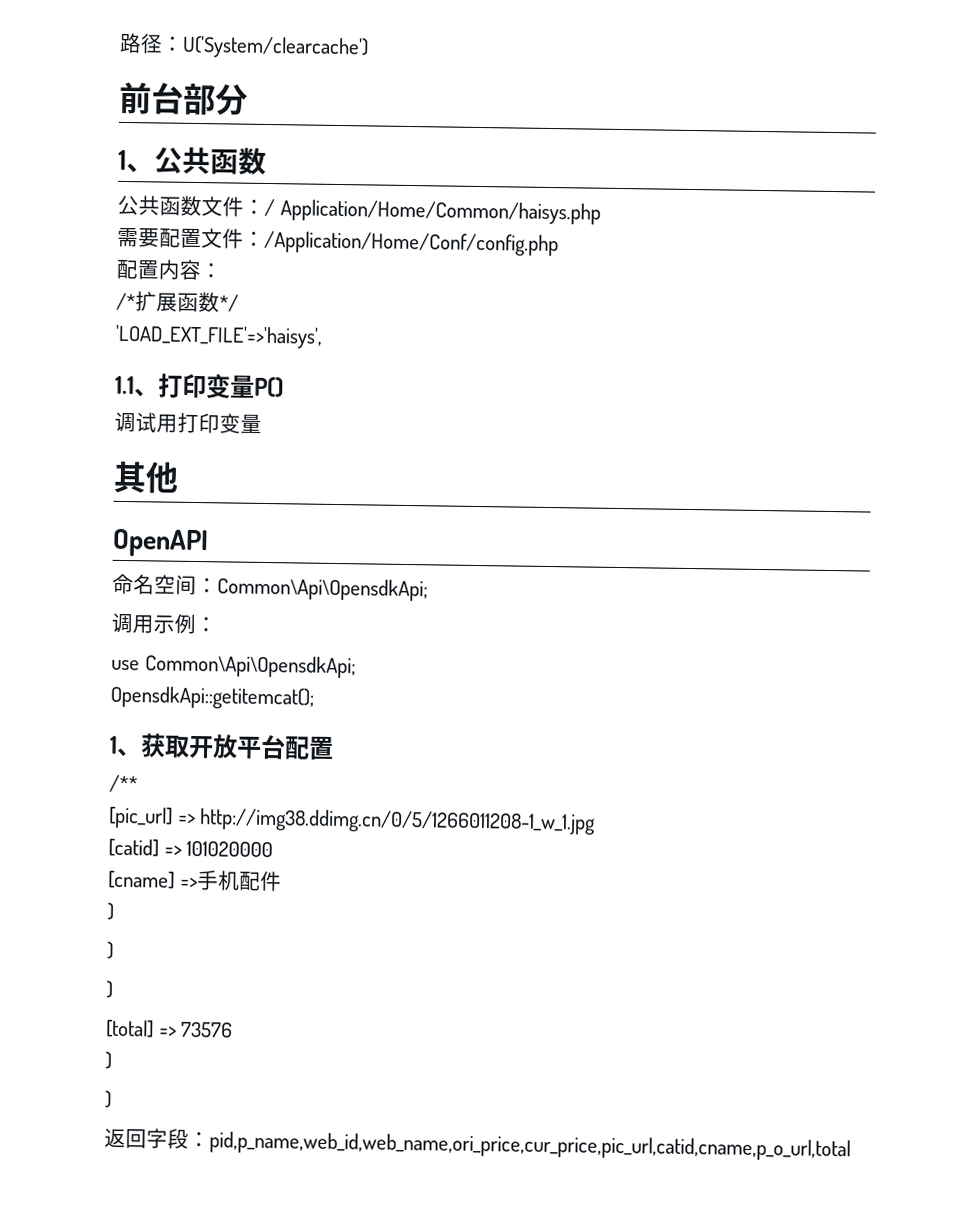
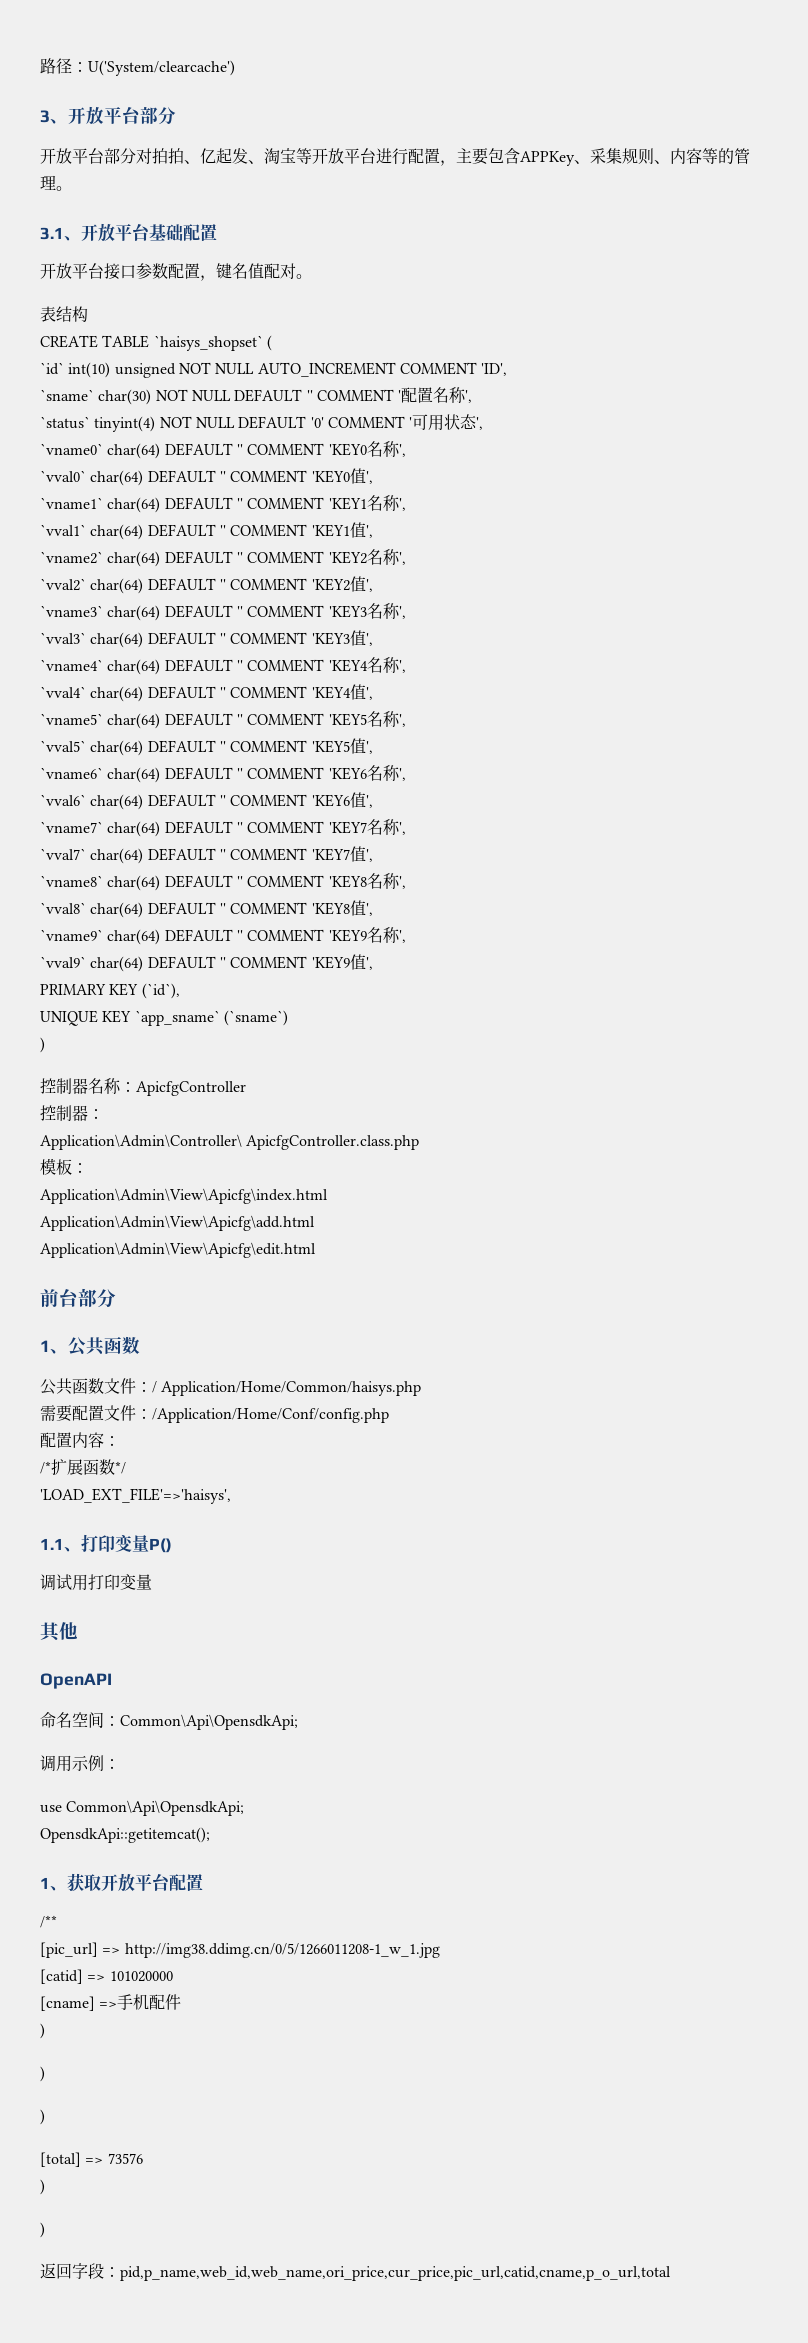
(369, 47) none -> [40,106,176,125] [40,148,750,166] [40,175,72,191] [40,223,217,242] [40,263,312,281] [40,306,88,322] [40,335,272,351] [40,362,508,378] [40,387,473,405] [40,414,484,432] [40,441,406,459] [40,468,373,486] [40,495,406,513] [40,522,373,540] [40,549,406,567] [40,576,373,594] [40,603,406,621] [40,630,373,648] [40,657,406,675] [40,684,373,702] [40,711,406,729] [40,738,373,756] [40,765,406,783] [40,792,373,810] [40,819,406,837] [40,846,373,864] [40,873,406,891] [40,900,373,918] [40,927,406,945] [40,954,373,972] [40,983,180,999] [40,1010,288,1026] [40,1037,45,1053] [40,1078,246,1096] [40,1105,104,1121] [40,1134,420,1150] [40,1158,88,1175] [40,1188,328,1204] [40,1215,315,1231] [40,1242,316,1258] // 3、开放平台部分 // 开放平台部分对拍拍、亿起发、淘宝等开放平台进行配置，主要包含APPKey、采集规则、内容等的管理。 // 3.1、开放平台基础配置 // 开放平台接口参数配置，键名值配对。 // 表结构 // CREATE TABLE `haisys_shopset` ( // `id` int(10) unsigned NOT NULL AUTO_INCREMENT COMMENT 'ID', // `sname` char(30) NOT NULL DEFAULT '' COMMENT '配置名称', // `status` tinyint(4) NOT NULL DEFAULT '0' COMMENT '可用状态', // `vname0` char(64) DEFAULT '' COMMENT 'KEY0名称', // `vval0` char(64) DEFAULT '' COMMENT 'KEY0值', // `vname1` char(64) DEFAULT '' COMMENT 'KEY1名称', // `vval1` char(64) DEFAULT '' COMMENT 'KEY1值', // `vname2` char(64) DEFAULT '' COMMENT 'KEY2名称', // `vval2` char(64) DEFAULT '' COMMENT 'KEY2值', // `vname3` char(64) DEFAULT '' COMMENT 'KEY3名称', // `vval3` char(64) DEFAULT '' COMMENT 'KEY3值', // `vname4` char(64) DEFAULT '' COMMENT 'KEY4名称', // `vval4` char(64) DEFAULT '' COMMENT 'KEY4值', // `vname5` char(64) DEFAULT '' COMMENT 'KEY5名称', // `vval5` char(64) DEFAULT '' COMMENT 'KEY5值', // `vname6` char(64) DEFAULT '' COMMENT 'KEY6名称', // `vval6` char(64) DEFAULT '' COMMENT 'KEY6值', // `vname7` char(64) DEFAULT '' COMMENT 'KEY7名称', // `vval7` char(64) DEFAULT '' COMMENT 'KEY7值', // `vname8` char(64) DEFAULT '' COMMENT 'KEY8名称', // `vval8` char(64) DEFAULT '' COMMENT 'KEY8值', // `vname9` char(64) DEFAULT '' COMMENT 'KEY9名称', // `vval9` char(64) DEFAULT '' COMMENT 'KEY9值', // PRIMARY KEY (`id`), // UNIQUE KEY `app_sname` (`sname`) // ) // 控制器名称：ApicfgController // 控制器： // Application\Admin\Controller\ ApicfgController.class.php // 模板： // Application\Admin\View\Apicfg\index.html // Application\Admin\View\Apicfg\add.html // Application\Admin\View\Apicfg\edit.html

